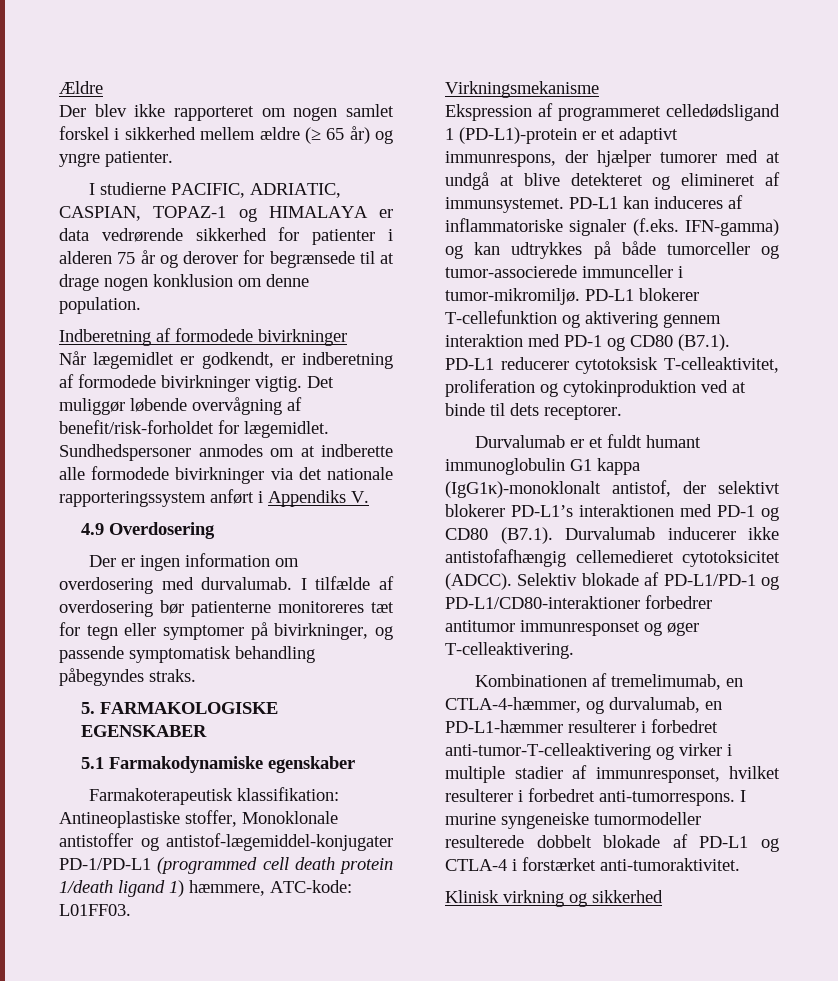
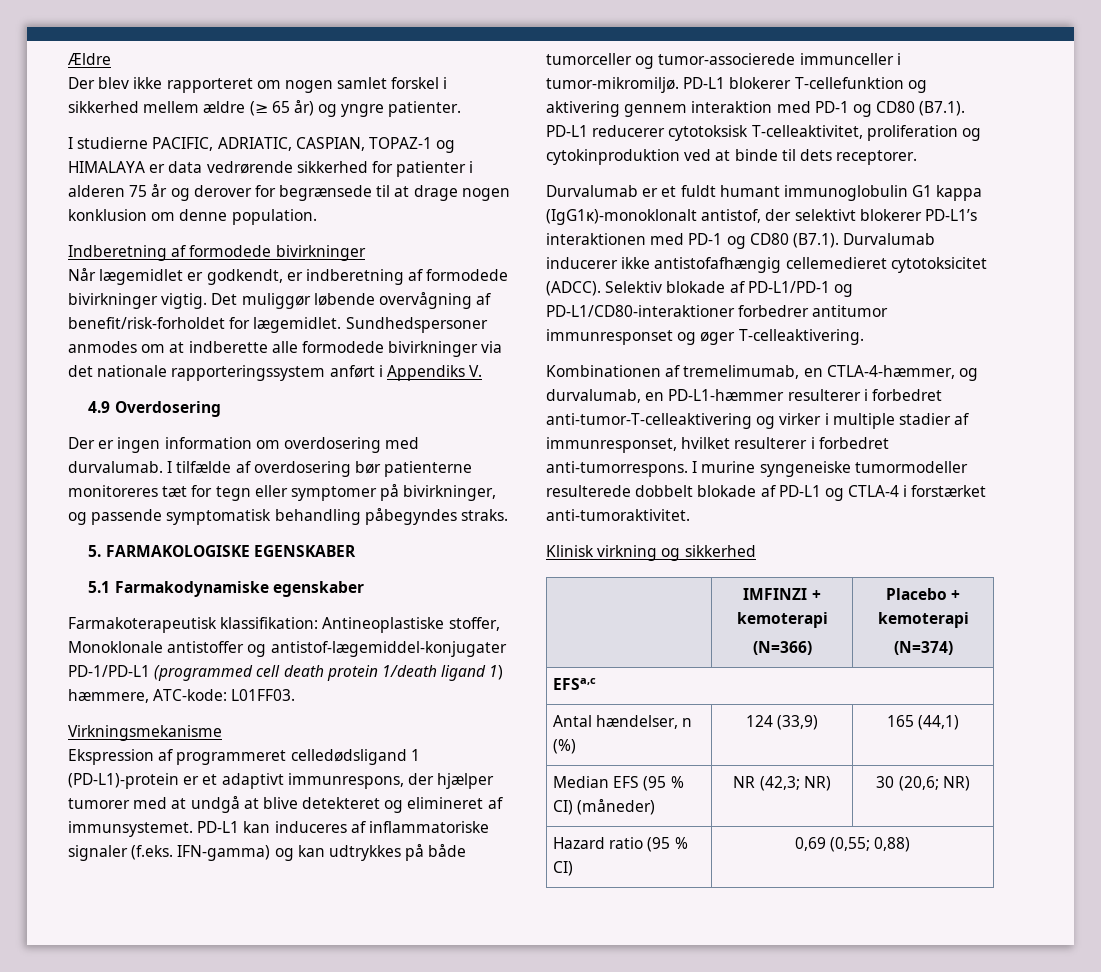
(663, 896) none -> [743,588,821,600] [736,612,828,628] [752,641,812,655] [885,588,961,600] [877,612,969,628] [893,641,953,655] [553,678,597,690] [553,715,693,729] [553,739,577,754] [745,715,819,730] [886,715,960,730] [553,776,684,791] [553,799,656,815] [733,776,831,791] [876,776,970,791] [553,837,688,852] [553,861,574,876] [794,837,911,852] // | IMFINZI + kemoterapi // (N=366) | Placebo + kemoterapi // (N=374) // EFSa,c // Antal hændelser, n (%) | 124 (33,9) | 165 (44,1) // Median EFS (95 % CI) (måneder) | NR (42,3; NR) | 30 (20,6; NR) // Hazard ratio (95 % CI) | 0,69 (0,55; 0,88)

